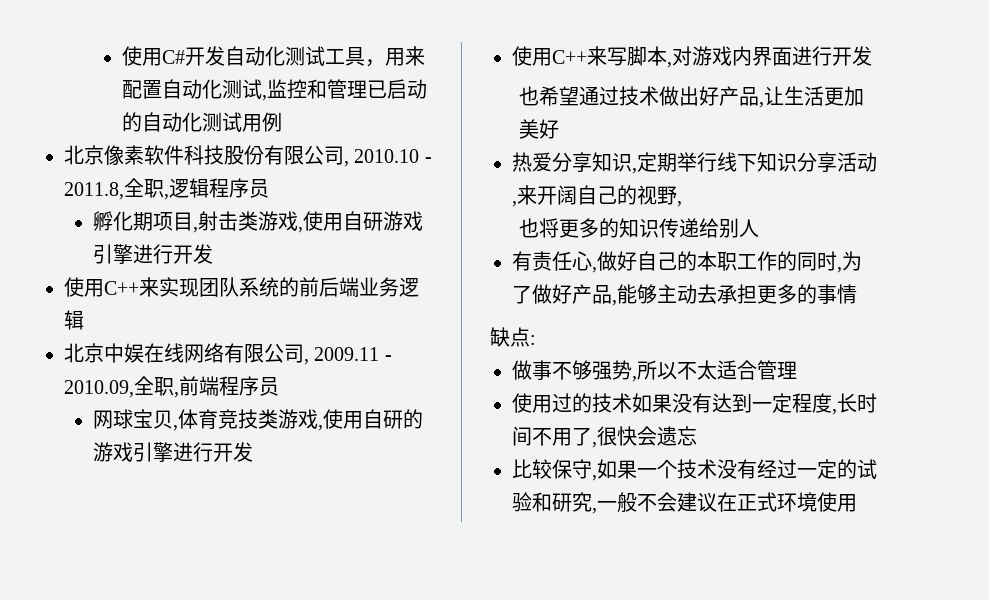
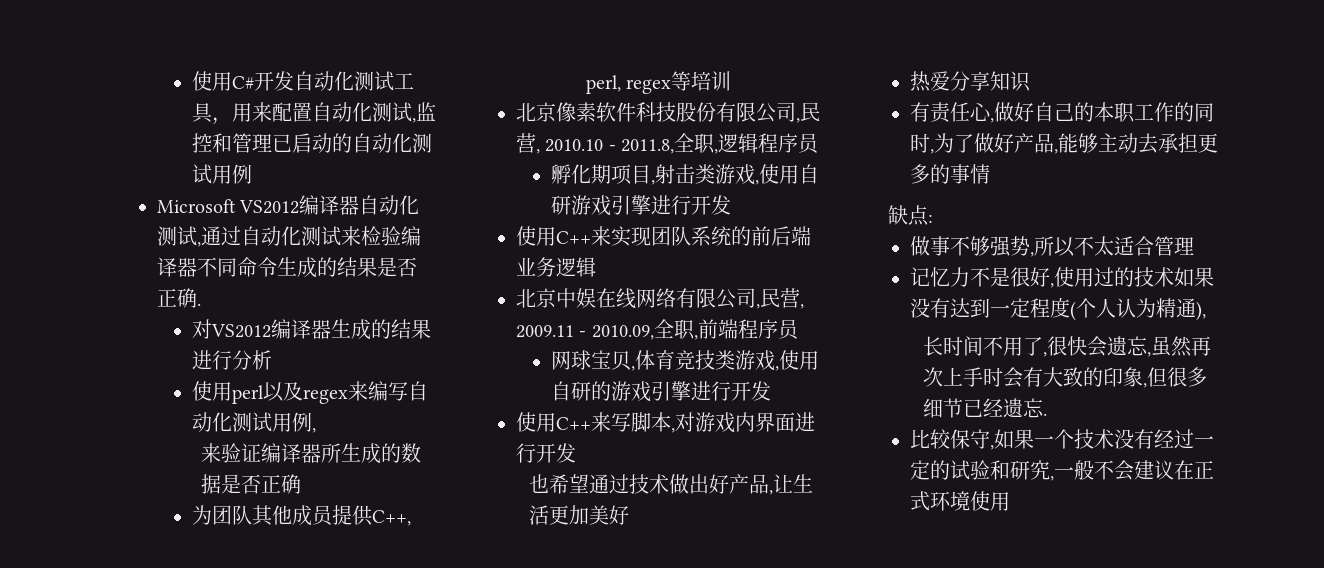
(282, 122) none -> [156,195,420,215] [156,226,421,247] [156,257,417,278] [156,288,201,308] [191,319,431,340] [191,350,272,370] [191,381,428,404] [191,412,316,433] [200,443,421,464] [200,474,301,494] [191,505,411,526] [585,71,732,94] // Microsoft VS2012编译器自动化测试,通过自动化测试来检验编译器不同命令生成的结果是否正确. // 对VS2012编译器生成的结果进行分析 // 使用perl以及regex来编写自动化测试用例, // 来验证编译器所生成的数据是否正确 // 为团队其他成员提供C++, perl, regex等培训
(349, 164) none -> [800,102,820,122] [516,133,540,154] 民营,
(309, 362) none -> [760,288,804,309] 民营,
[632,152,877,174] [512,185,682,207] [518,218,759,238] ,定期举行线下知识分享活动,来开阔自己的视野, // 也将更多的知识传递给别人 -> (1031, 81) none
(797, 370) none -> [910,267,1054,288] 记忆力不是很好,
[832,409,837,415] , -> [1070,298,1206,321] (个人认为精通), //
(697, 436) none -> [1146,336,1211,357] [922,367,1207,388] [922,398,1047,418] ,虽然再次上手时会有大致的印象,但很多细节已经遗忘.

